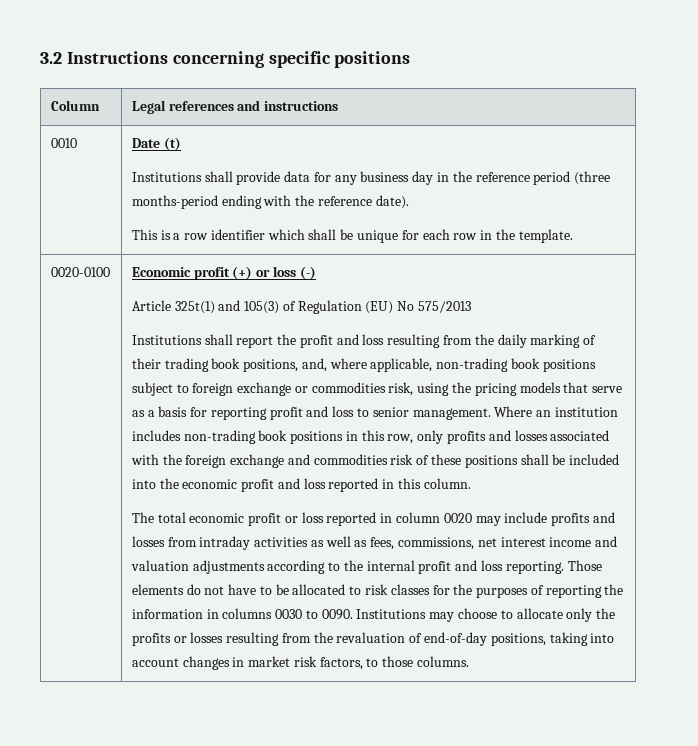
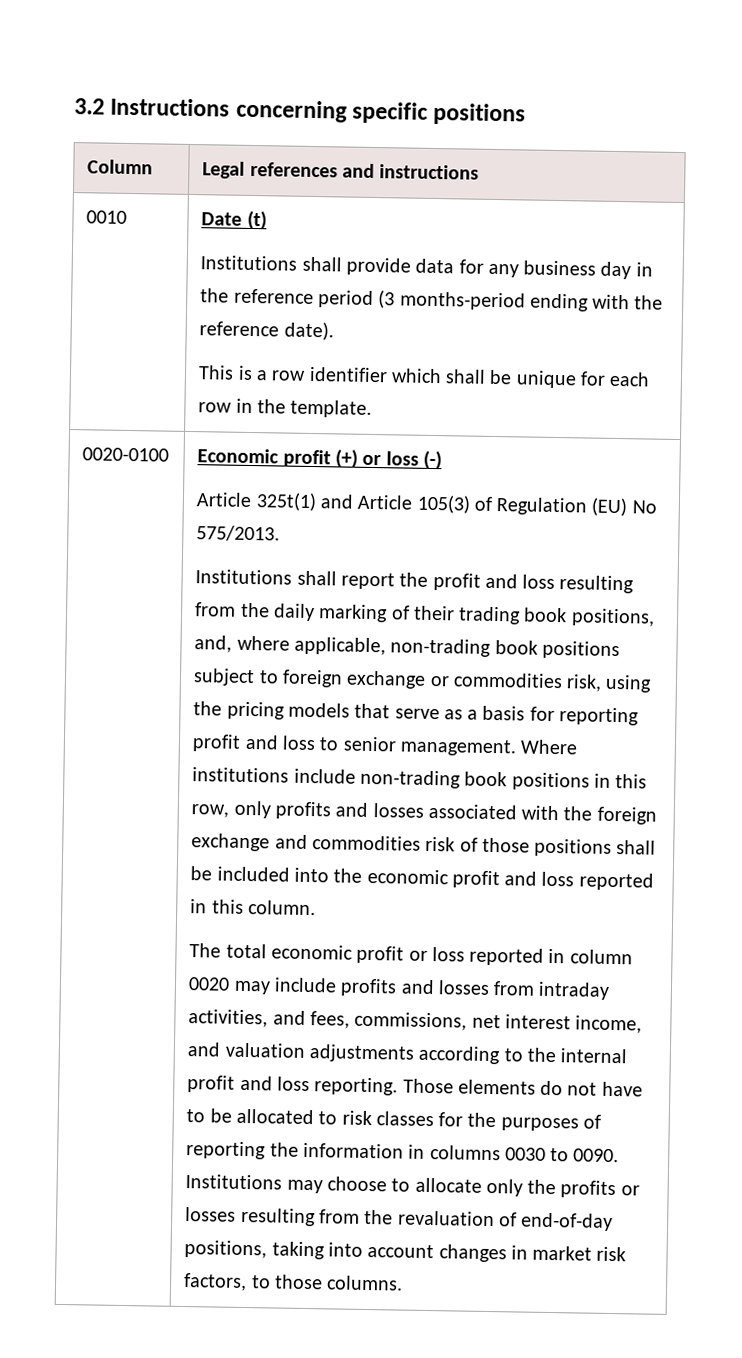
[574,171,611,185] (three -> [378,290,396,309] (3
(241, 305) none -> [357,494,414,510] Article
[418,301,472,313] 575/2013 -> [196,525,281,542] 575/2013.
[536,407,618,417] [131,430,181,441] an institution includes -> [192,767,356,784] institutions include
[431,454,462,465] these -> [481,837,530,853] those
[254,536,368,547] activities as well as -> [188,1009,306,1028] activities, and
[549,537,592,547] income -> [575,1015,643,1034] income,

